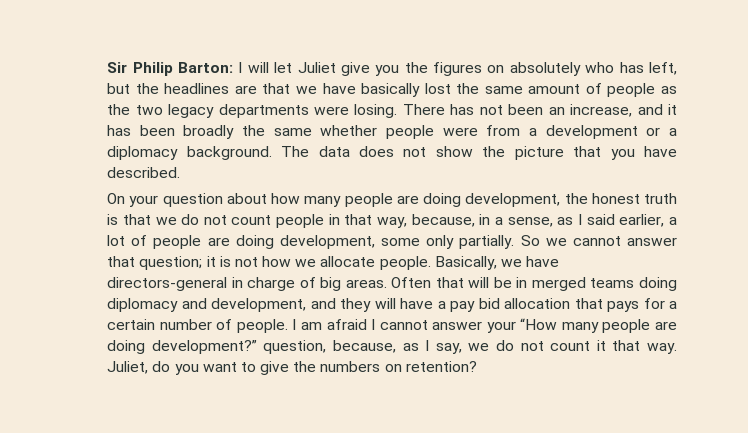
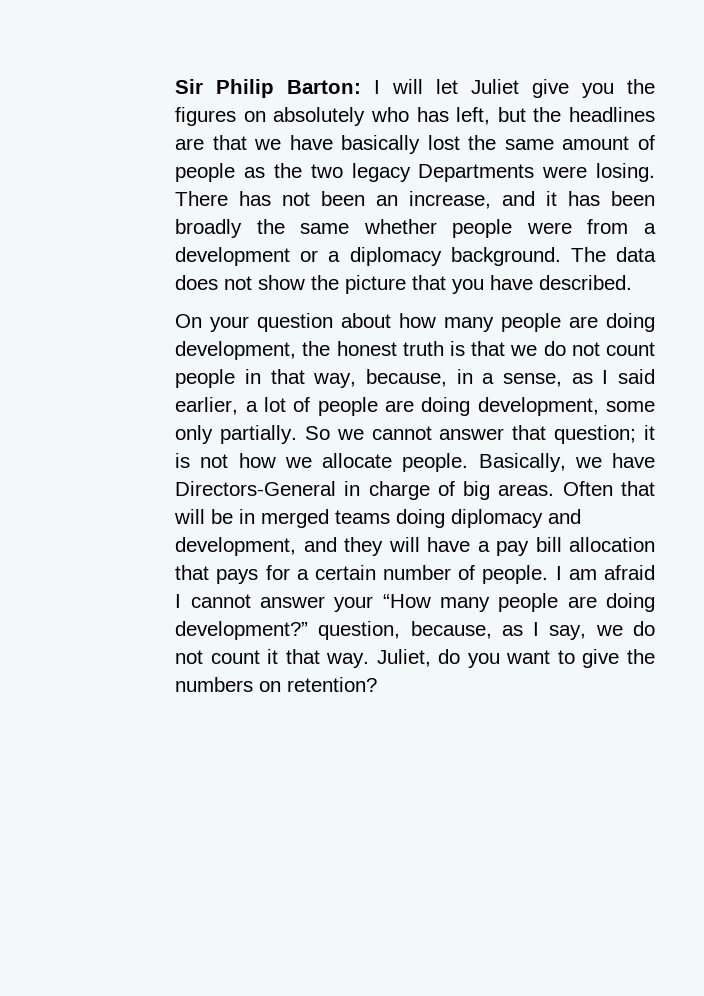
[218,104,309,118] departments -> [418,164,535,182] Departments
[107,277,228,291] directors-general -> [175,481,337,496] Directors-General
[478,298,500,309] bid -> [535,537,562,552] bill

